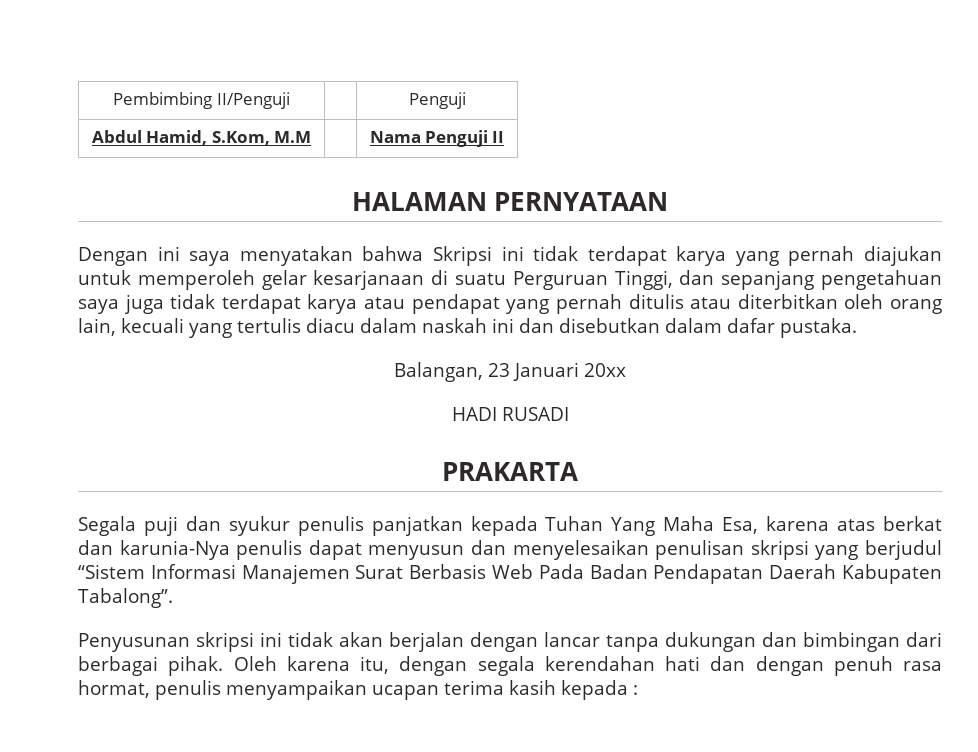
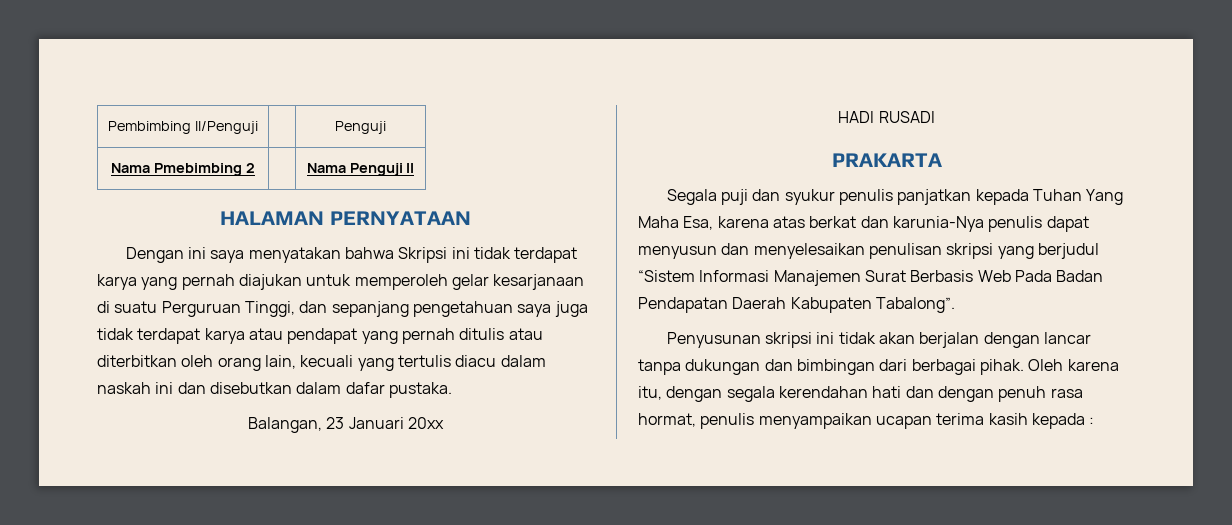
[91,130,312,145] Abdul Hamid, S.Kom, M.M -> [111,163,255,176] Nama Pmebimbing 2

